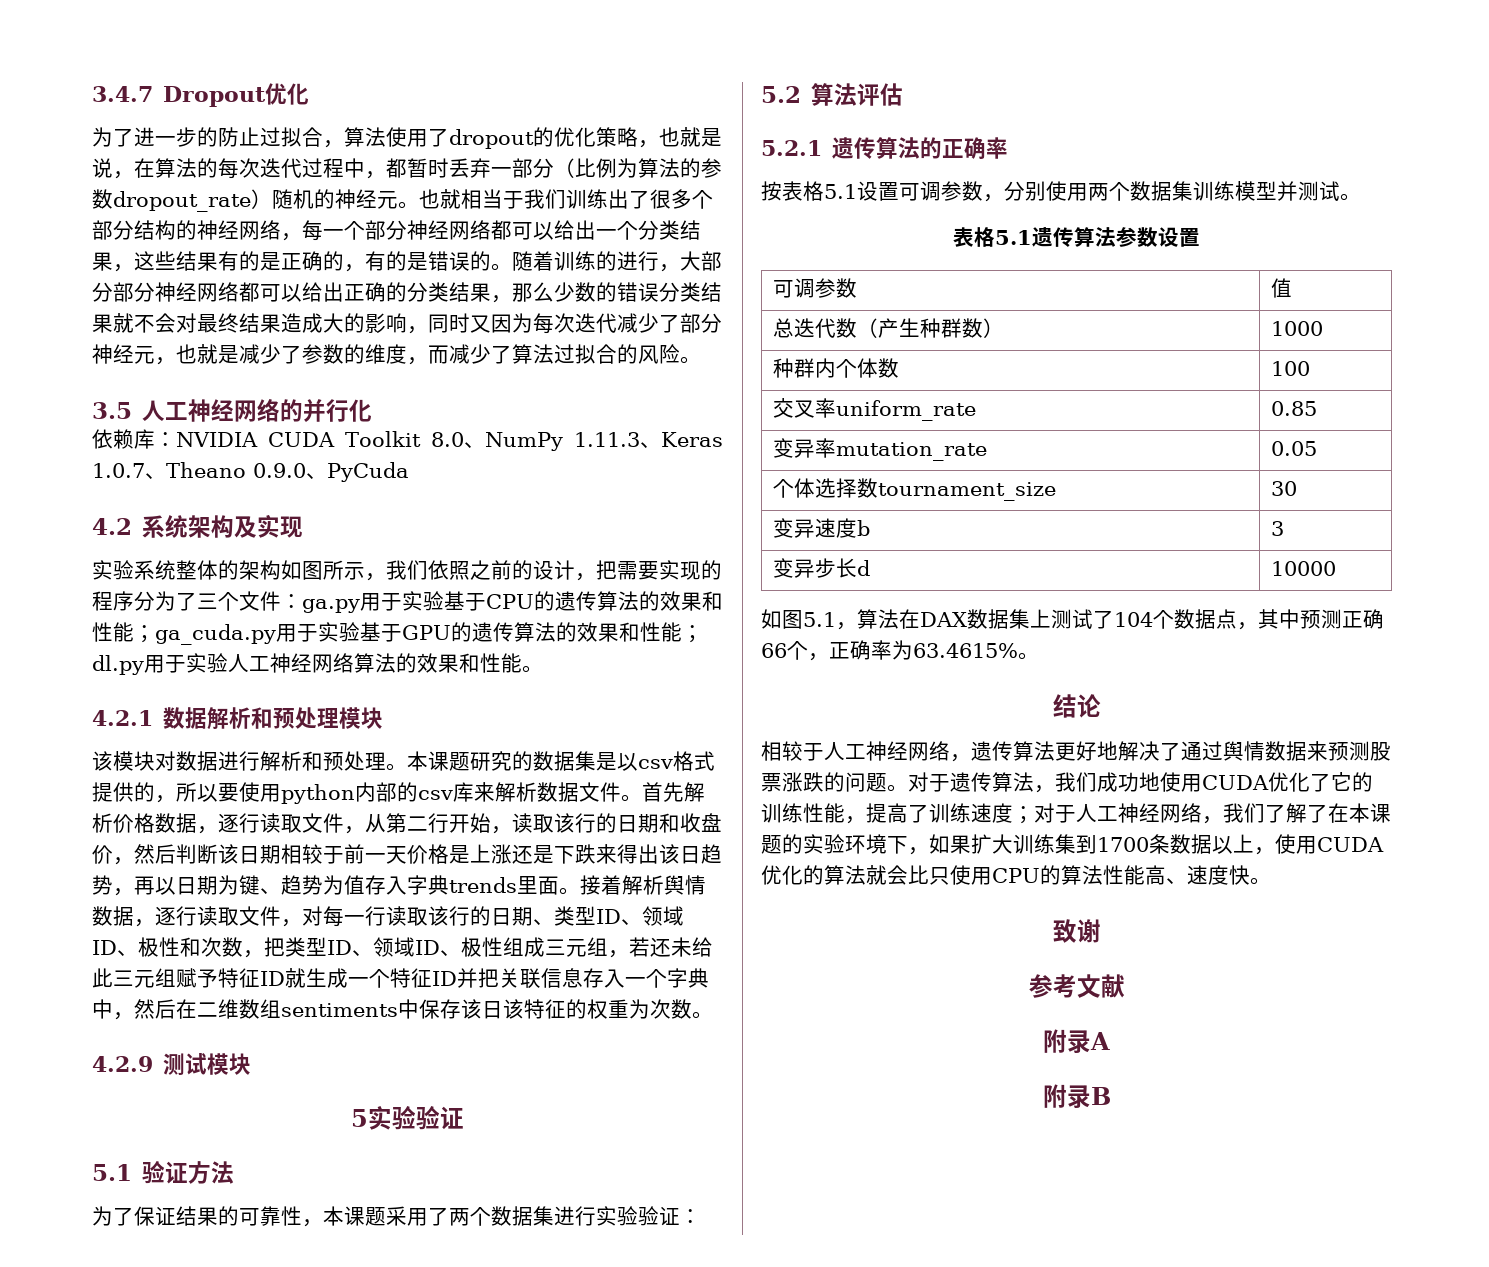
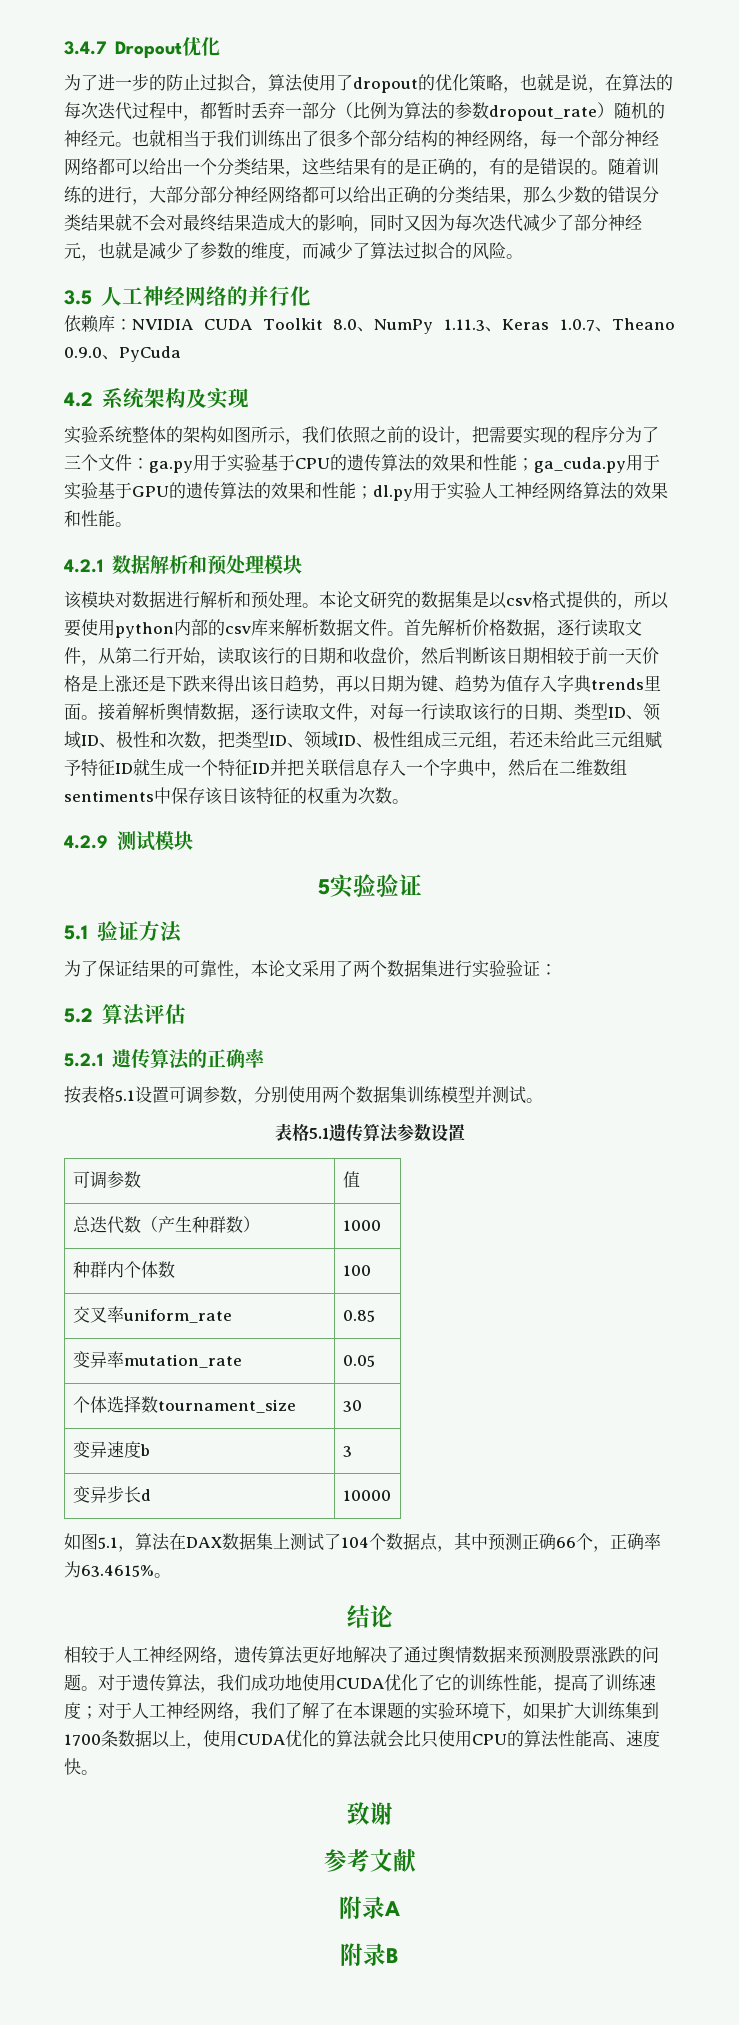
[428,751,470,771] 课题 -> [336,591,370,608] 论文
[344,1206,386,1226] 课题 -> [268,960,302,977] 论文

